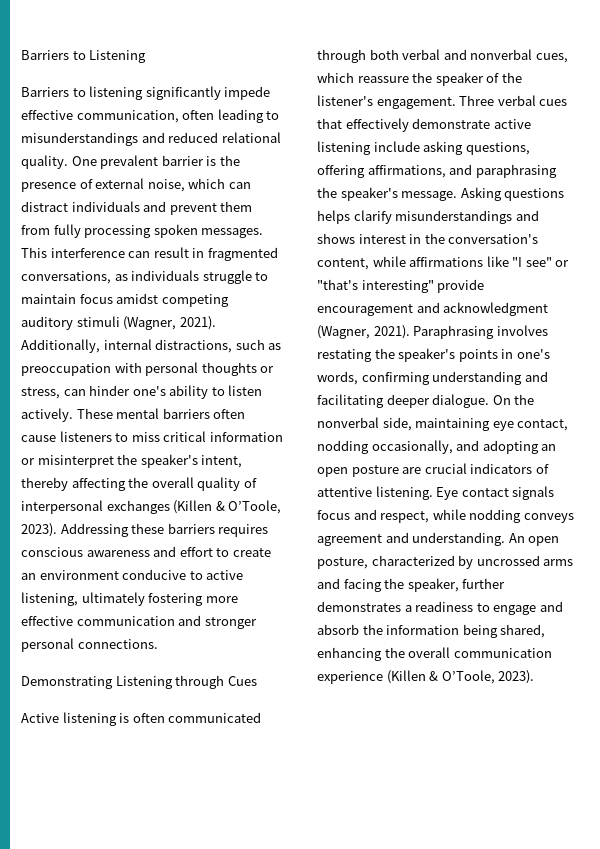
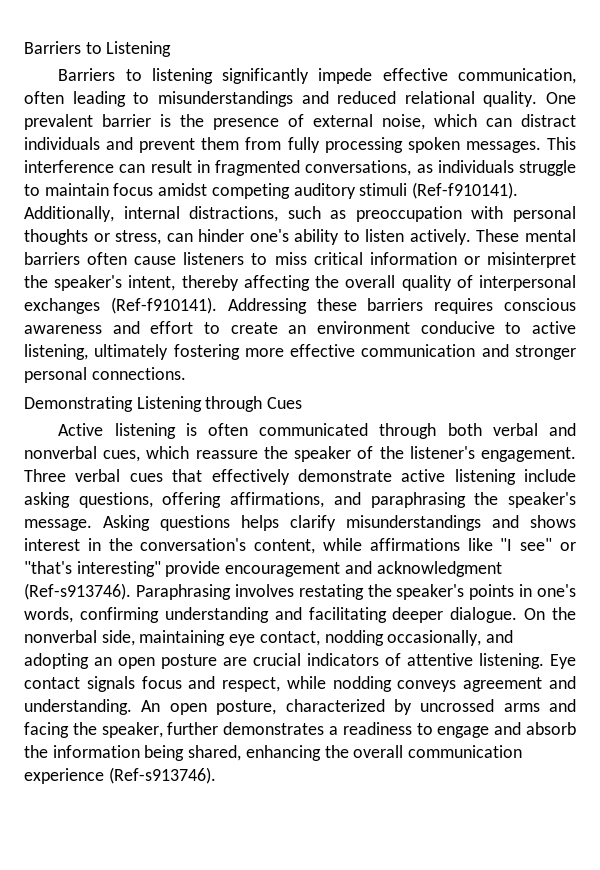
[123,316,216,330] (Wagner, 2021). -> [412,182,519,199] (Ref-f910141).
[173,500,282,514] [21,523,57,537] (Killen & O’Toole, 2023). -> [110,297,217,314] (Ref-f910141).
[317,325,410,339] (Wagner, 2021). -> [24,583,131,600] (Ref-s913746).
[386,670,535,684] (Killen & O’Toole, 2023). -> [108,767,216,784] (Ref-s913746).

